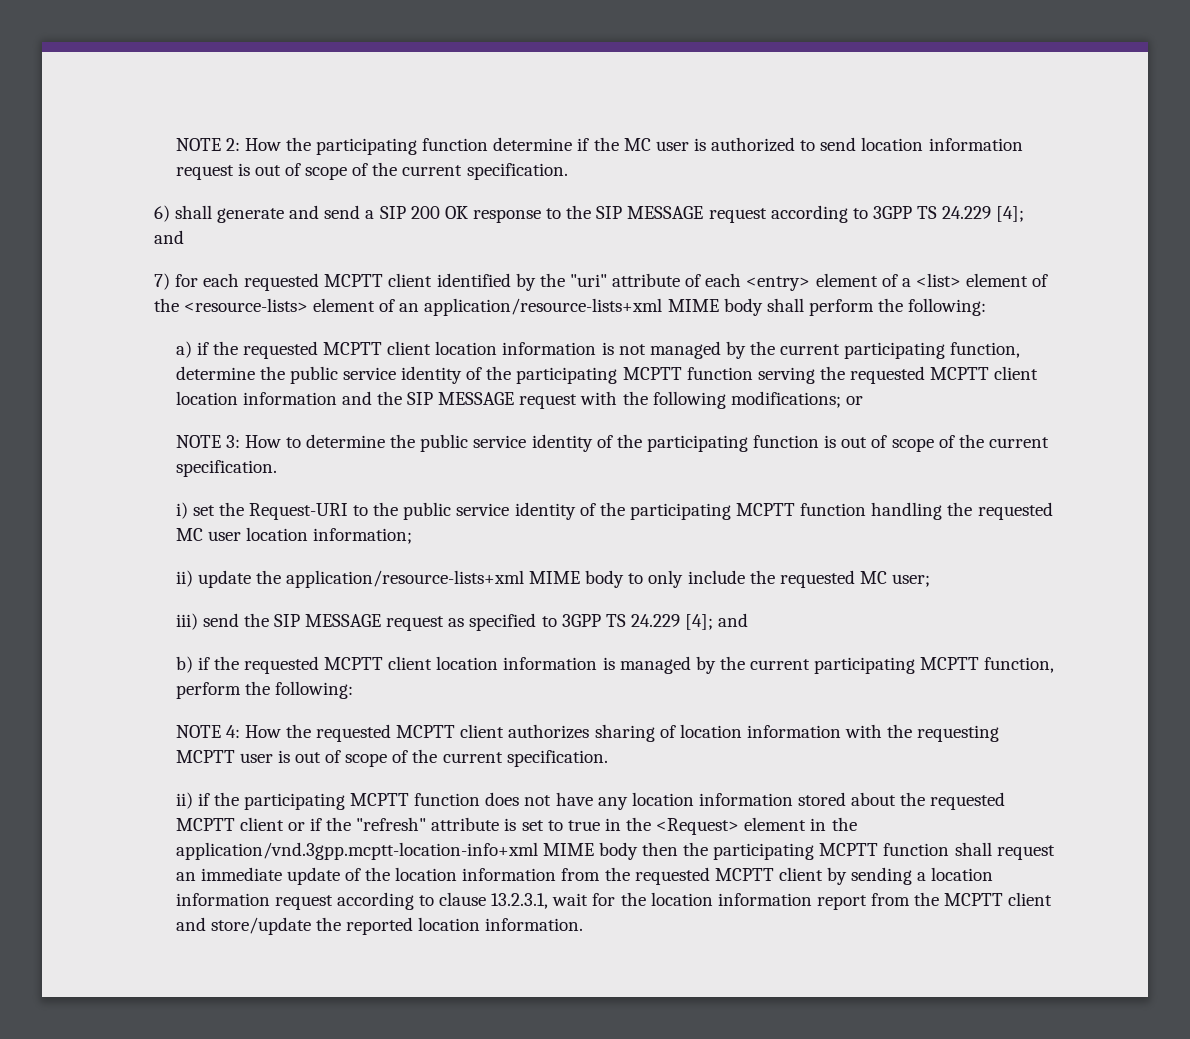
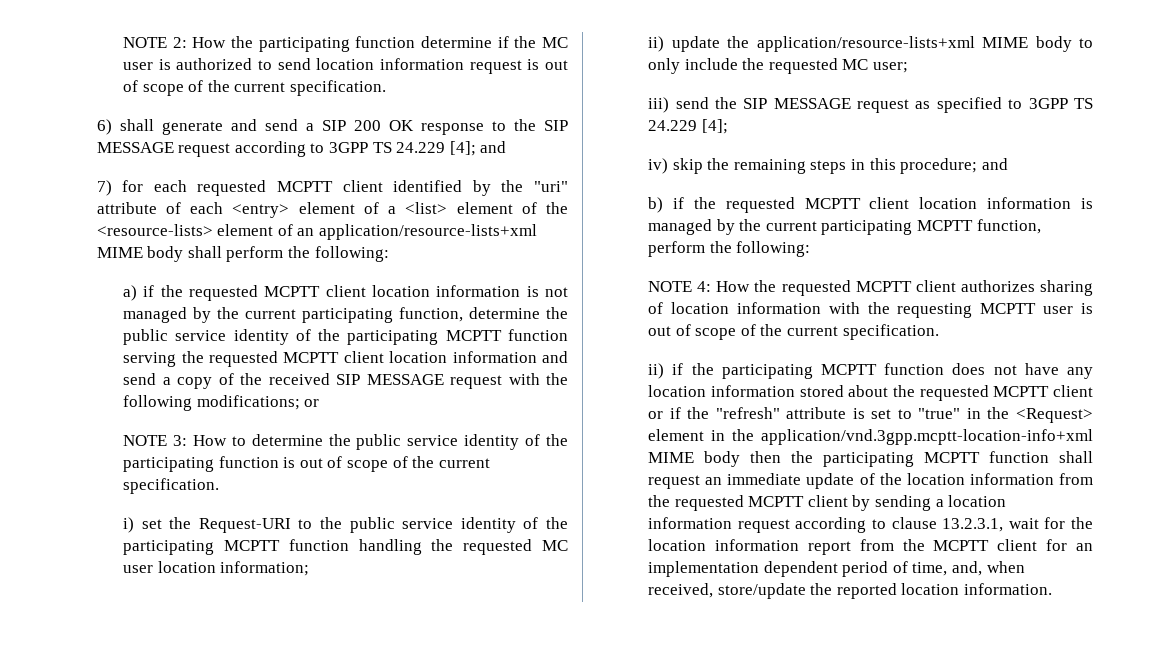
[376,391,402,405] the -> [123,373,330,389] send a copy of the received
(714, 622) none -> [648,158,978,174] // iv) skip the remaining steps in this procedure;
[567,820,600,831] true -> [918,408,961,419] "true"
[175,917,206,931] and -> [1046,539,1093,551] [648,561,1025,577] [648,583,714,598] for an implementation dependent period of time, and, when received,

